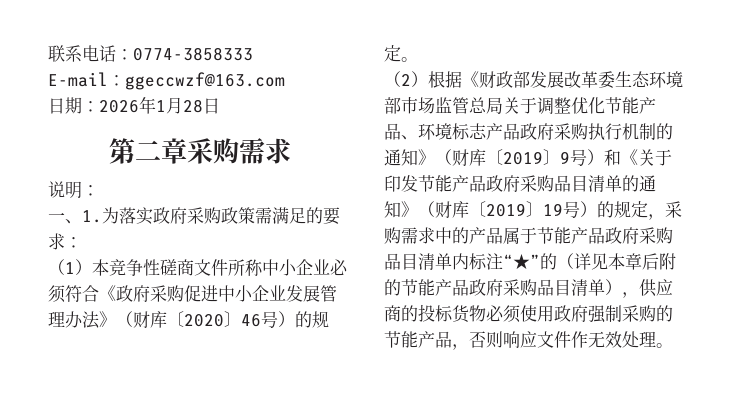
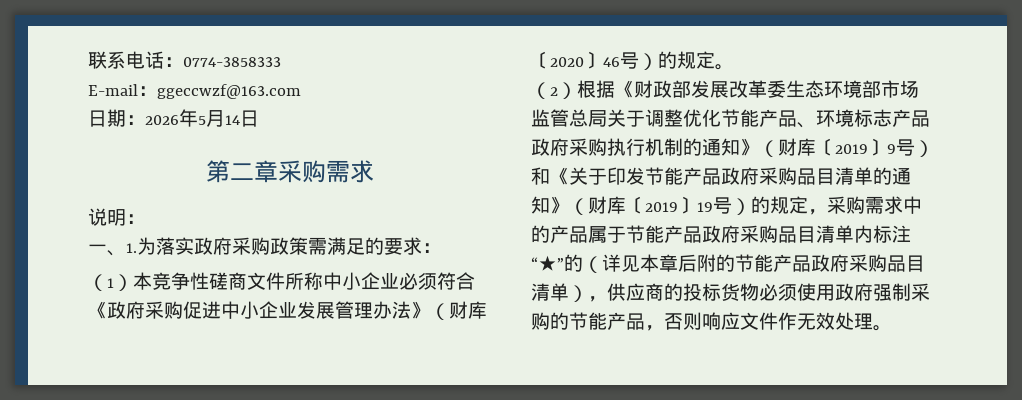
[156,97,203,114] 1月28 -> [198,110,240,127] 5月14

